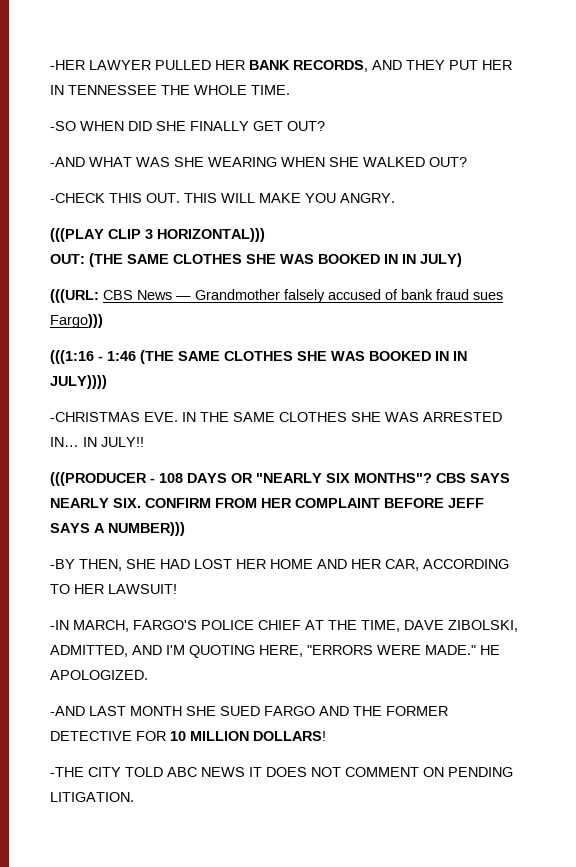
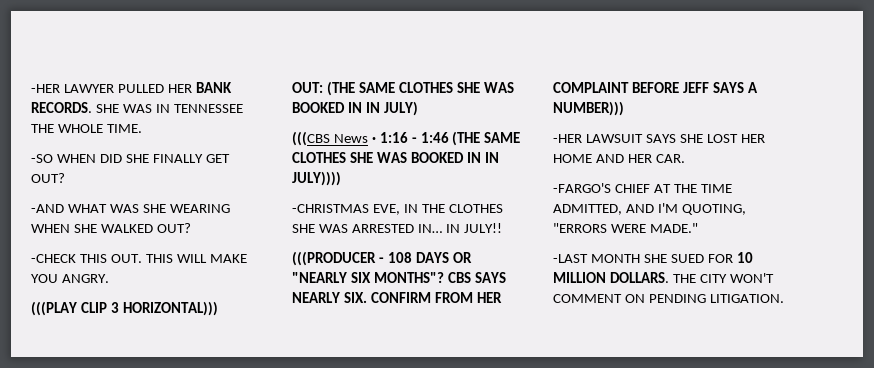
[293,60,512,72] RECORDS, AND THEY PUT HER -> [31,102,152,113] RECORDS. SHE WAS
[50,289,503,303] [50,314,103,328] [50,350,94,364] (((URL: CBS News — Grandmother falsely accused of bank fraud sues Fargo))) // (((1:16 -> [292,131,408,146] (((CBS News · 1:16
[144,412,178,422] EVE. -> [372,204,400,215] EVE,
[233,412,275,422] SAME -> (445, 208) none
[50,559,190,571] -BY THEN, SHE HAD -> [553,134,703,143] -HER LAWSUIT SAYS SHE
[385,559,509,571] [50,584,177,594] [50,620,518,632] CAR, ACCORDING TO HER LAWSUIT! // -IN MARCH, FARGO'S POLICE CHIEF AT THE TIME, DAVE ZIBOLSKI, -> [655,154,685,163] [553,183,732,193] CAR. // -FARGO'S CHIEF AT THE TIME
[189,645,303,658] QUOTING HERE, -> [681,204,746,215] QUOTING,
[480,645,500,655] [50,670,148,680] [50,706,448,716] [50,731,326,741] [50,767,341,777] HE APOLOGIZED. // -AND LAST MONTH SHE SUED FARGO AND THE FORMER DETECTIVE FOR 10 MILLION DOLLARS! // -THE CITY TOLD ABC NEWS IT DOES NOT -> [553,252,753,263] [553,272,774,283] // -LAST MONTH SHE SUED FOR 10 MILLION DOLLARS. THE CITY WON'T

